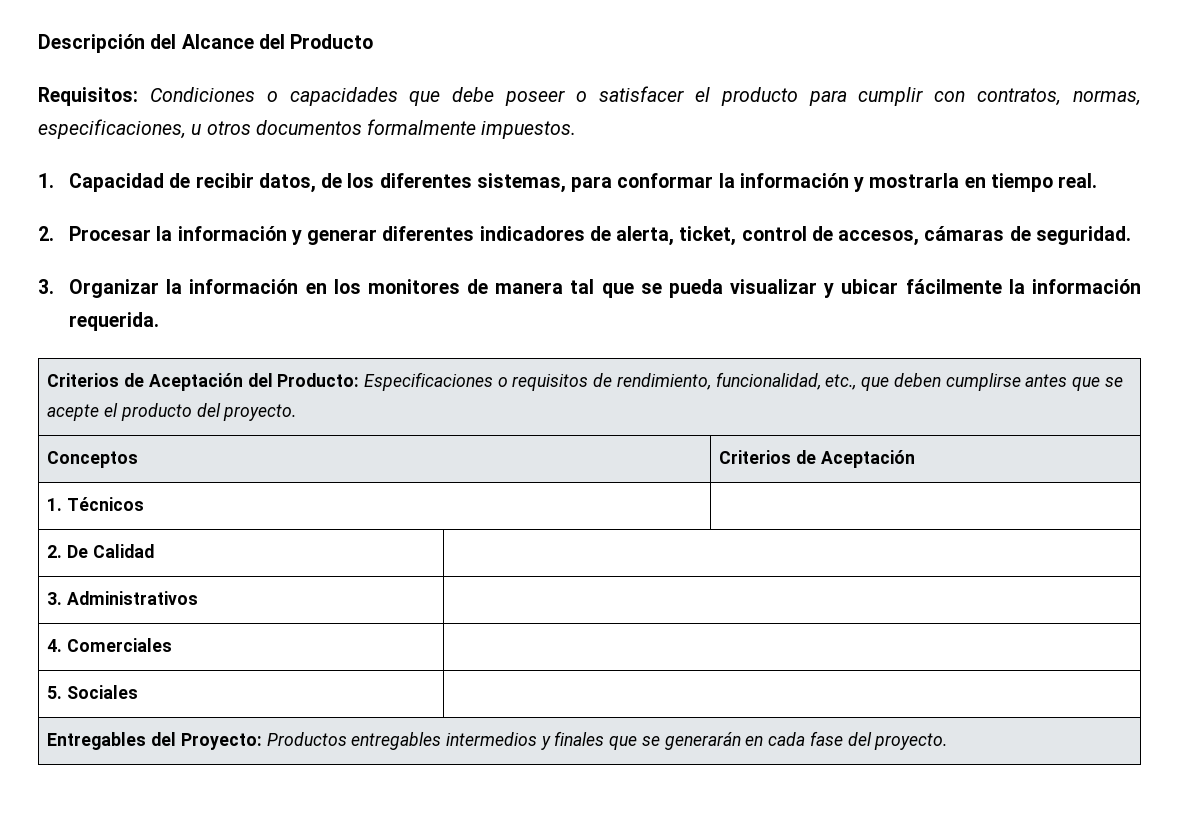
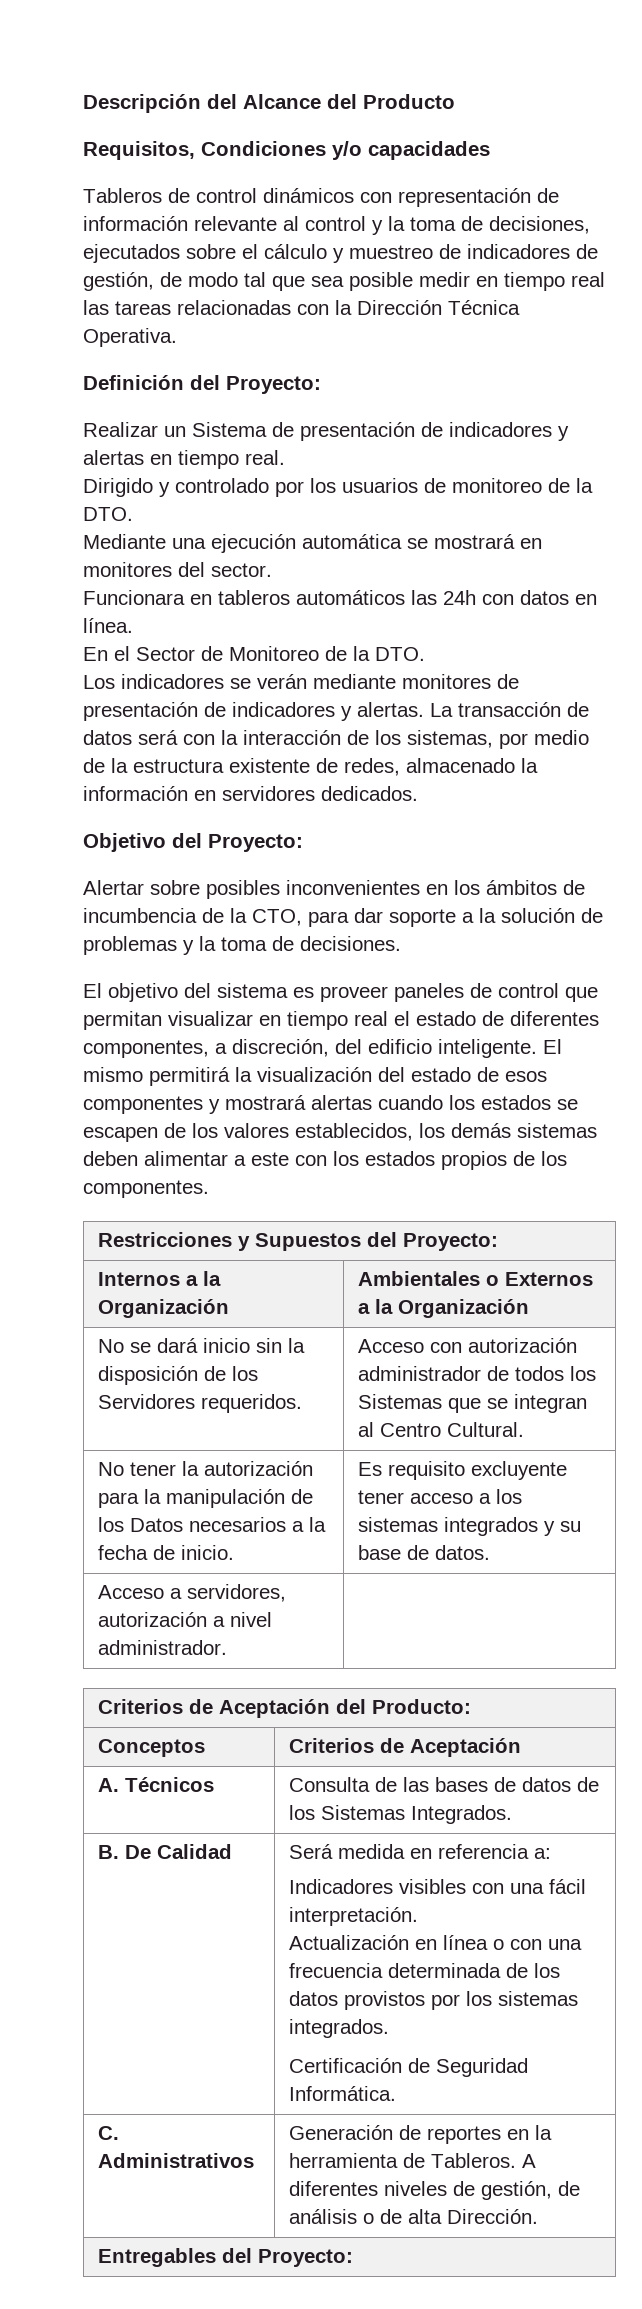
[38,86,1141,106] [38,119,577,139] [38,173,1098,193] [38,226,1131,246] [38,279,1142,298] [68,312,159,331] Requisitos: Condiciones o capacidades que debe poseer o satisfacer el producto para cumplir con contratos, normas, especificaciones, u otros documentos formalmente impuestos. // 1. Capacidad de recibir datos, de los diferentes sistemas, para conformar la información y mostrarla en tiempo real. // 2. Procesar la información y generar diferentes indicadores de alerta, ticket, control de accesos, cámaras de seguridad. // 3. Organizar la información en los monitores de manera tal que se pueda visualizar y ubicar fácilmente la información requerida. -> [83,141,490,160] [83,188,559,207] [83,216,590,235] [83,244,598,263] [83,272,605,291] [83,300,520,315] [83,328,177,347] [83,375,321,394] [83,422,569,441] [83,450,285,469] [83,478,593,497] [83,507,133,521] [83,534,542,553] [83,562,272,577] [83,590,597,605] [83,618,133,633] [83,646,425,661] [83,674,519,689] [83,702,589,721] [83,730,589,749] [83,758,538,776] [83,786,418,801] [83,833,303,852] [83,880,585,899] [83,908,603,927] [83,936,401,955] [83,983,598,1002] [83,1011,599,1030] [83,1039,562,1058] [83,1067,547,1086] [83,1095,578,1114] [83,1123,597,1142] [83,1151,567,1170] [83,1180,209,1198] [98,1232,499,1251] [98,1271,222,1286] [98,1299,230,1318] [358,1271,594,1286] [358,1299,530,1318] [98,1338,306,1353] [98,1366,259,1385] [98,1394,303,1413] [358,1338,578,1353] [358,1366,597,1381] [358,1394,588,1413] [358,1422,525,1437] [98,1461,314,1476] [98,1489,314,1508] [98,1517,327,1532] [98,1545,235,1560] [358,1461,568,1480] [358,1489,523,1504] [358,1517,582,1536] [358,1545,491,1560] [98,1584,287,1602] [98,1612,273,1627] [98,1640,228,1655] Requisitos, Condiciones y/o capacidades // Tableros de control dinámicos con representación de información relevante al control y la toma de decisiones, ejecutados sobre el cálculo y muestreo de indicadores de gestión, de modo tal que sea posible medir en tiempo real las tareas relacionadas con la Dirección Técnica Operativa. // Definición del Proyecto: // Realizar un Sistema de presentación de indicadores y alertas en tiempo real. // Dirigido y controlado por los usuarios de monitoreo de la DTO. // Mediante una ejecución automática se mostrará en monitores del sector. // Funcionara en tableros automáticos las 24h con datos en línea. // En el Sector de Monitoreo de la DTO. // Los indicadores se verán mediante monitores de presentación de indicadores y alertas. La transacción de datos será con la interacción de los sistemas, por medio de la estructura existente de redes, almacenado la información en servidores dedicados. // Objetivo del Proyecto: // Alertar sobre posibles inconvenientes en los ámbitos de incumbencia de la CTO, para dar soporte a la solución de problemas y la toma de decisiones. // El objetivo del sistema es proveer paneles de control que permitan visualizar en tiempo real el estado de diferentes componentes, a discreción, del edificio inteligente. El mismo permitirá la visualización del estado de esos componentes y mostrará alertas cuando los estados se escapen de los valores establecidos, los demás sistemas deben alimentar a este con los estados propios de los componentes. // Restricciones y Supuestos del Proyecto: // Internos a la Organización | Ambientales o Externos a la Organización // No se dará inicio sin la disposición de los Servidores requeridos. | Acceso con autorización administrador de todos los Sistemas que se integran al Centro Cultural. // No tener la autorización para la manipulación de los Datos necesarios a la fecha de inicio. | Es requisito excluyente tener acceso a los sistemas integrados y su base de datos. // Acceso a servidores, autorización a nivel administrador. |
[364,372,1123,391] [47,403,297,421] Especificaciones o requisitos de rendimiento, funcionalidad, etc., que deben cumplirse antes que se acepte el producto del proyecto. -> (472, 1706) none
[47,498,63,511] 1. -> [98,1778,120,1792] A.
[47,544,154,558] [47,591,199,605] [47,638,173,652] [47,685,139,699] [47,731,948,750] // 2. De Calidad | // 3. Administrativos | // 4. Comerciales | // 5. Sociales | // Entregables del Proyecto: Productos entregables intermedios y finales que se generarán en cada fase del proyecto. -> [289,1777,600,1792] [289,1805,513,1824] [98,1844,233,1859] [289,1844,552,1859] [289,1879,587,1894] [289,1907,419,1926] [289,1935,583,1950] [289,1963,561,1978] [289,1991,579,2010] [289,2019,390,2038] [289,2058,529,2077] [289,2086,397,2101] [98,2126,120,2140] [98,2153,255,2168] [289,2125,553,2144] [289,2153,537,2168] [289,2181,581,2200] [289,2209,539,2224] [98,2248,354,2267] Consulta de las bases de datos de los Sistemas Integrados. // B. De Calidad | Será medida en referencia a: // Indicadores visibles con una fácil interpretación. // Actualización en línea o con una frecuencia determinada de los datos provistos por los sistemas integrados. // Certificación de Seguridad Informática. // C. Administrativos | Generación de reportes en la herramienta de Tableros. A diferentes niveles de gestión, de análisis o de alta Dirección. // Entregables del Proyecto:

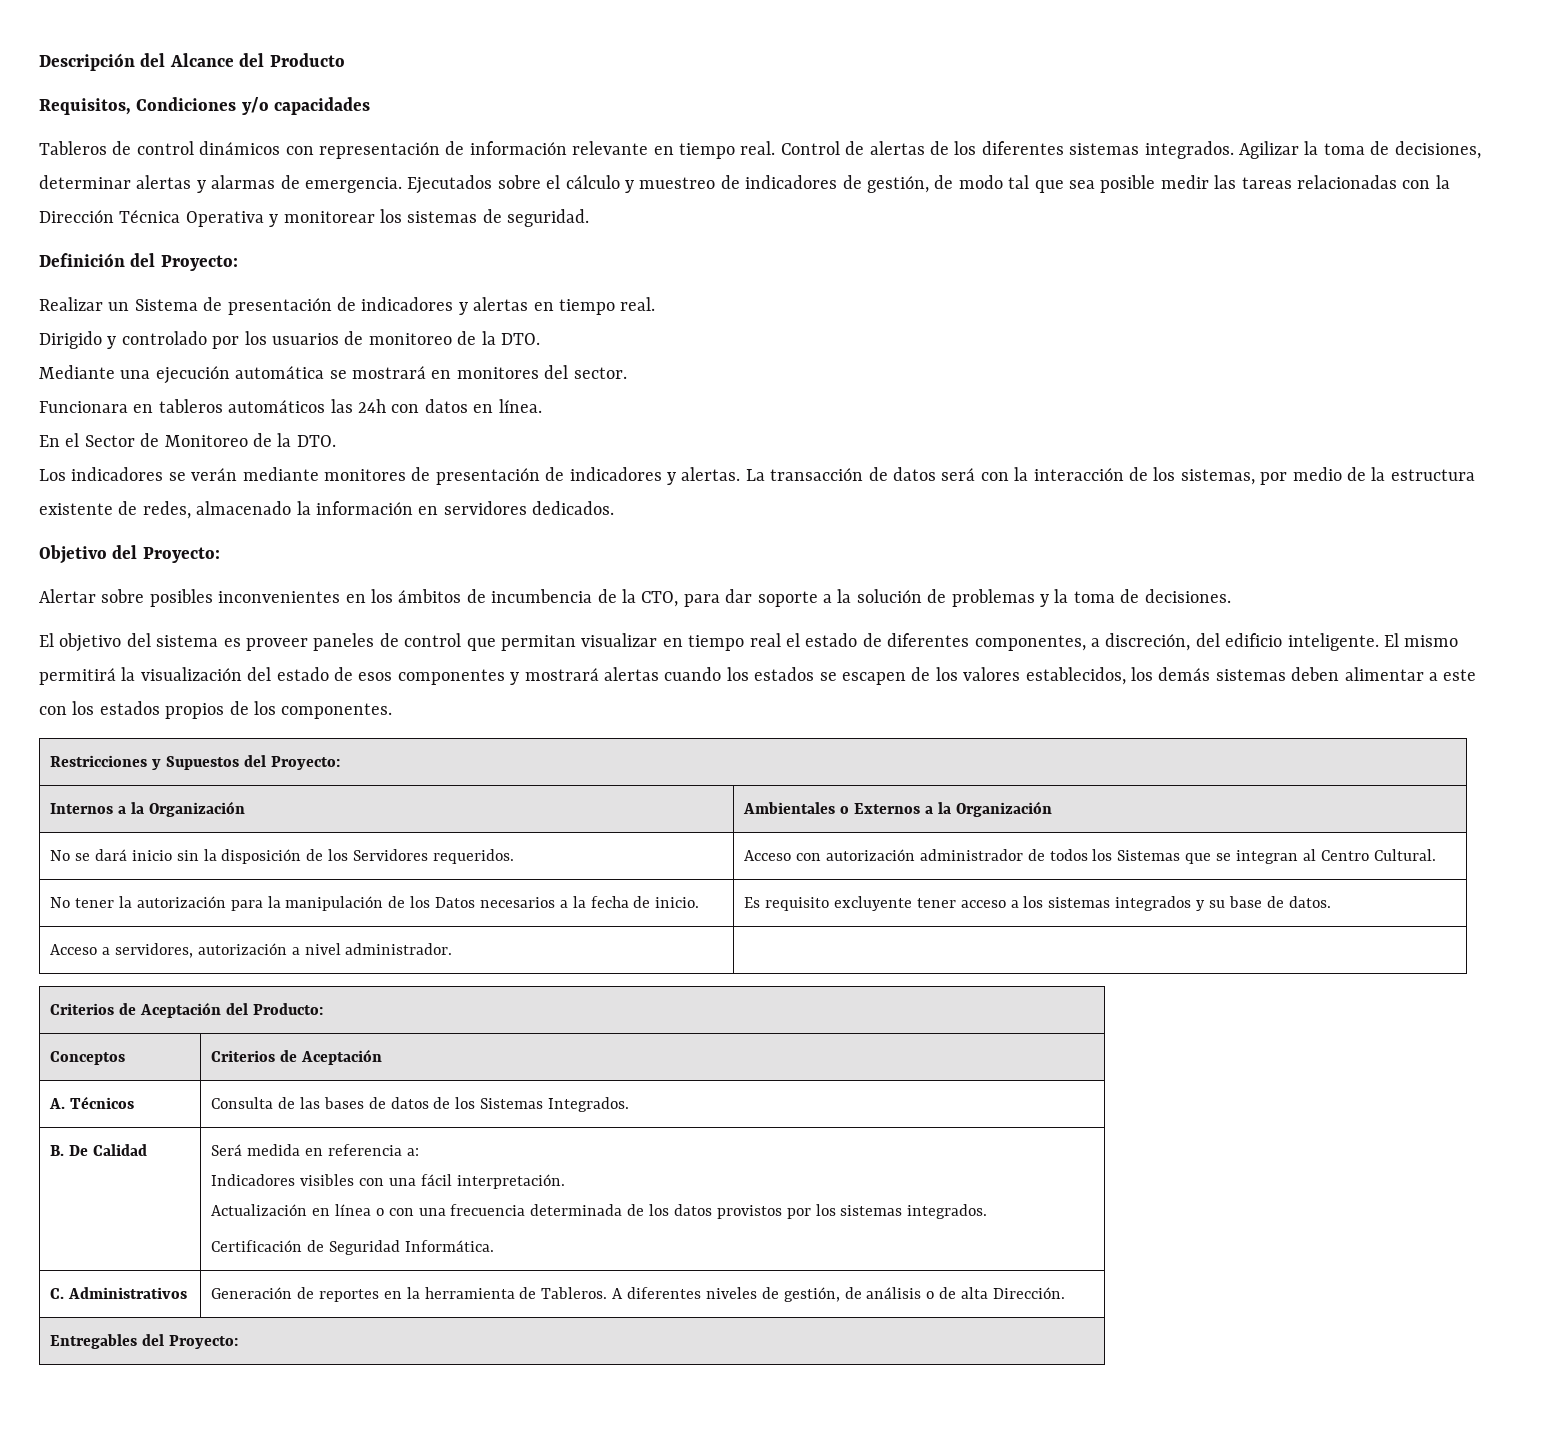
[283,216,590,235] [83,244,180,263] al control y la toma de decisiones, ejecutados -> [653,141,1481,159] [39,175,493,194] en tiempo real. Control de alertas de los diferentes sistemas integrados. Agilizar la toma de decisiones, determinar alertas y alarmas de emergencia. Ejecutados
[476,272,605,291] en tiempo real -> (1209, 182) none
[83,328,177,347] Operativa. -> [185,209,590,227] Operativa y monitorear los sistemas de seguridad.

